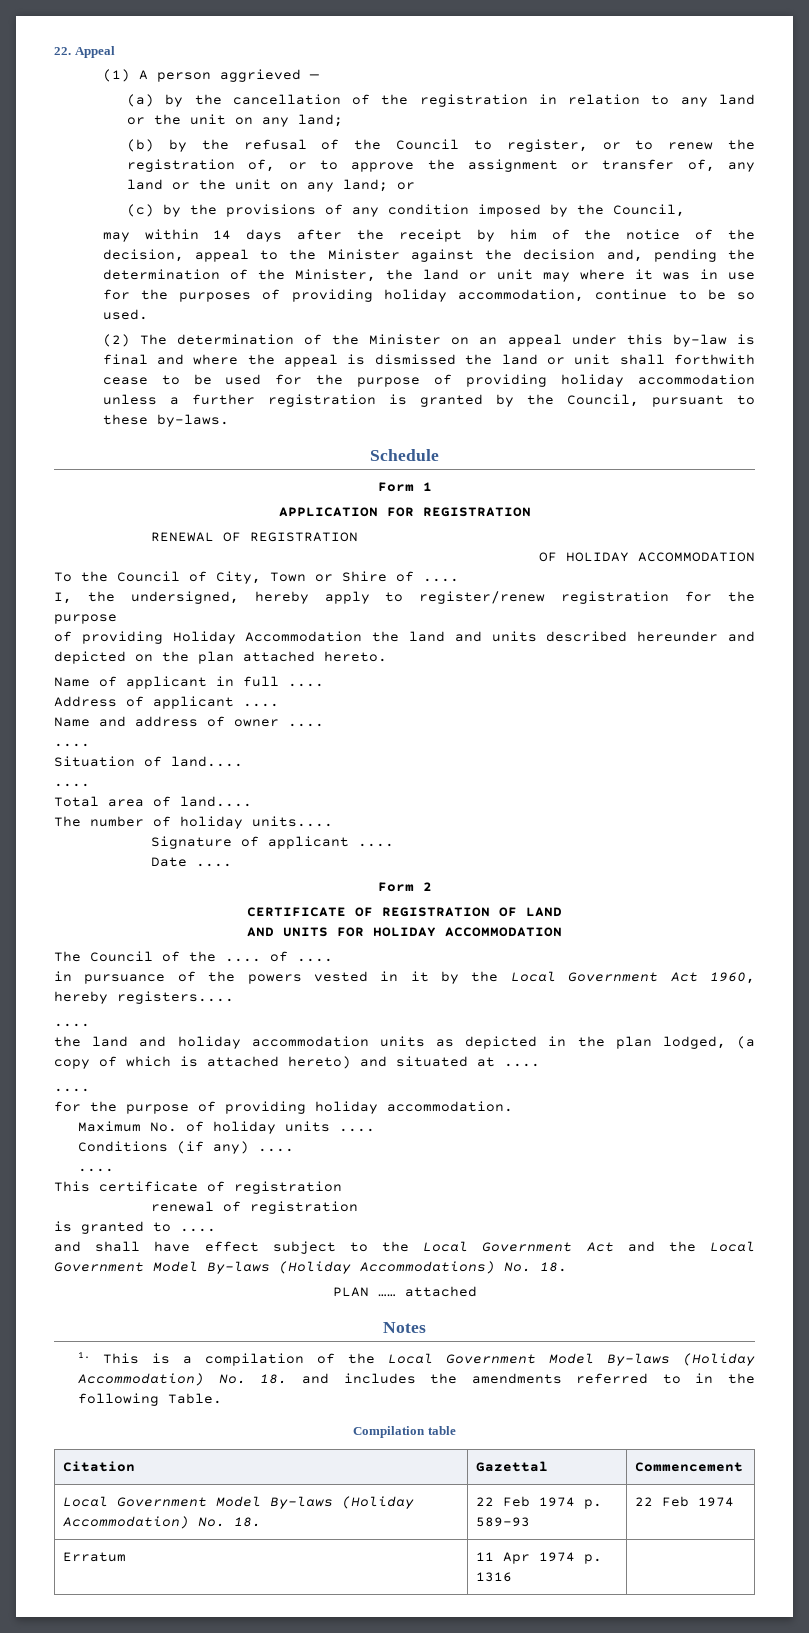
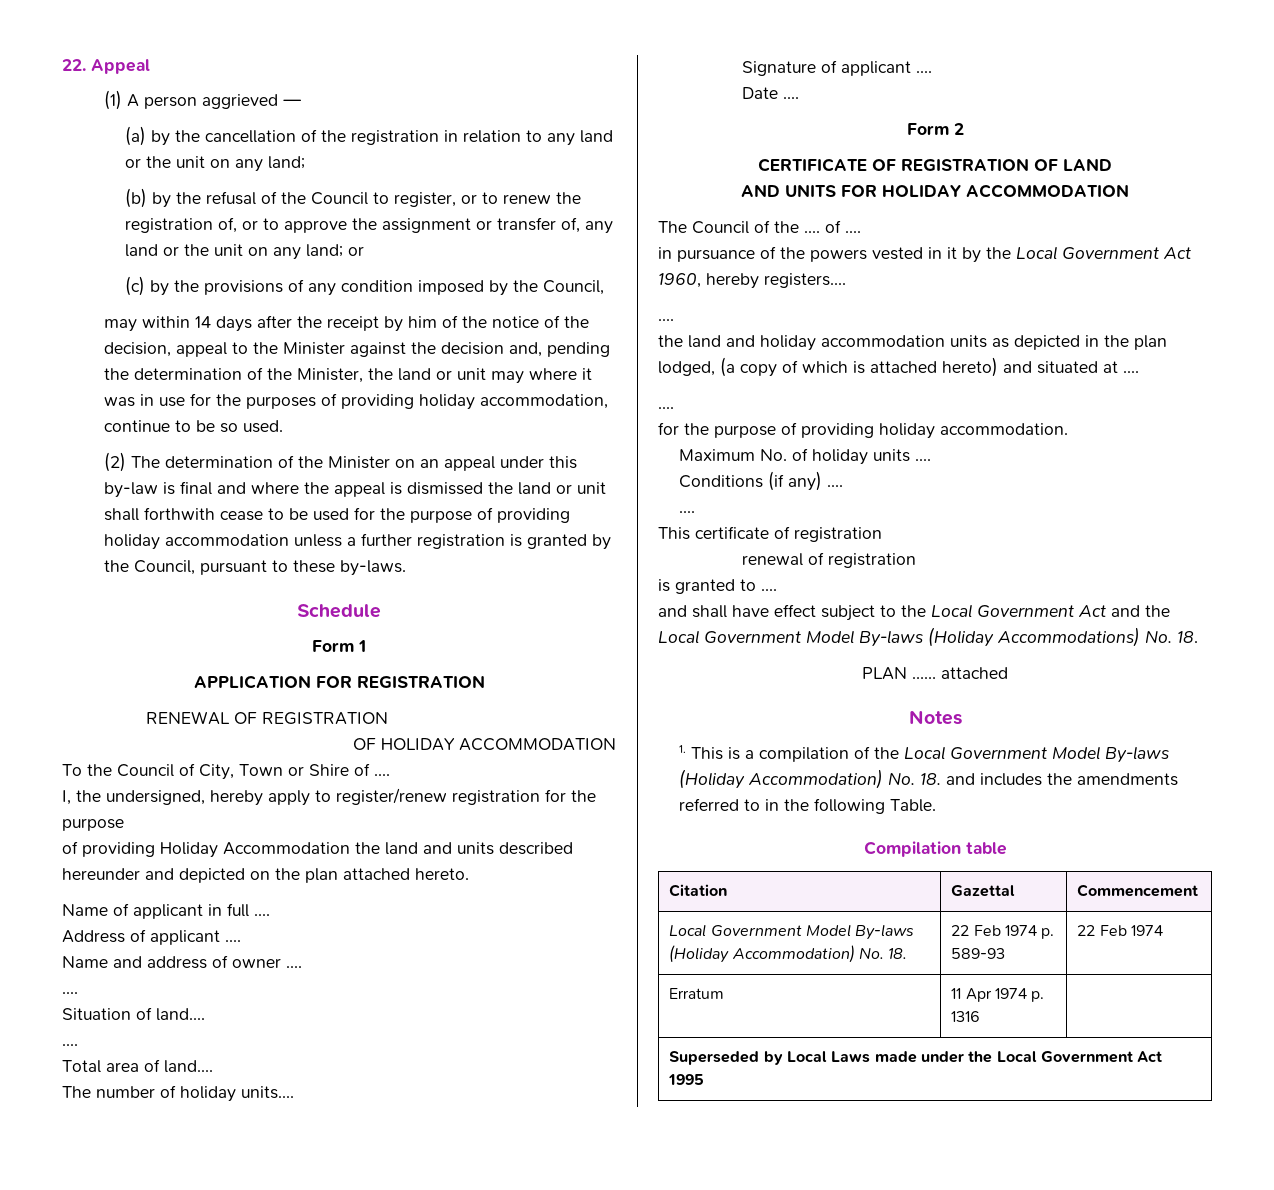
(513, 1577) none -> [669,1051,1163,1065] [668,1074,705,1085] // Superseded by Local Laws made under the Local Government Act 1995

